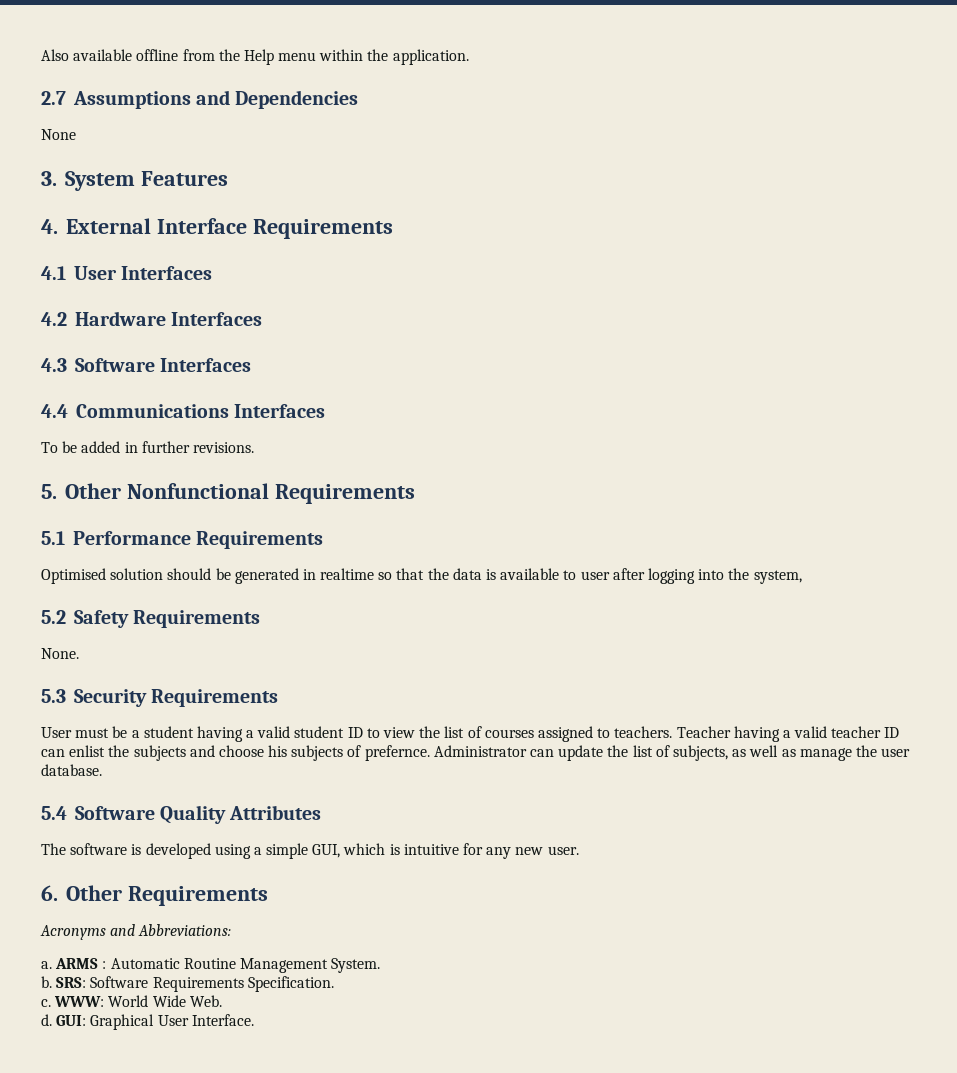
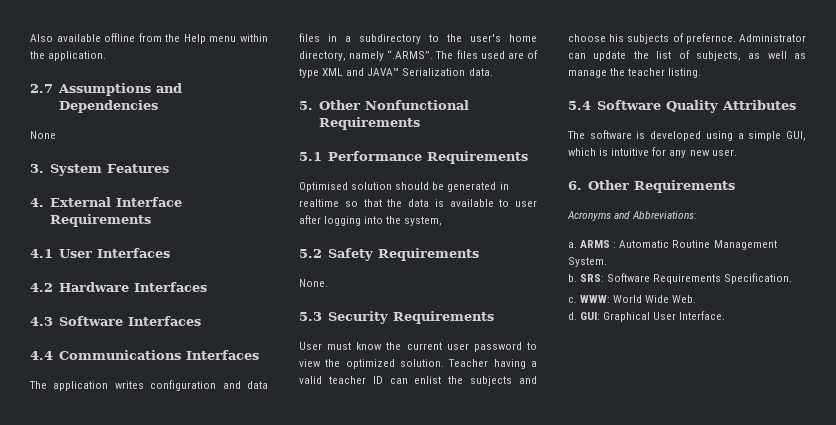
[41,441,254,453] To be added in further revisions. -> [29,380,268,391] [299,33,537,44] [299,50,538,61] [299,67,493,78] The application writes configuration and data files in a subdirectory to the user's home directory, namely “.ARMS”. The files used are of type XML and JAVA™ Serialization data.
[112,726,673,742] be a student having a valid student ID to view the list of courses assigned to teachers. -> [356,342,537,352] [299,359,444,369] know the current user password to view the optimized solution.
[881,748,911,757] [41,764,102,776] user database. -> [628,68,702,78] teacher listing.

